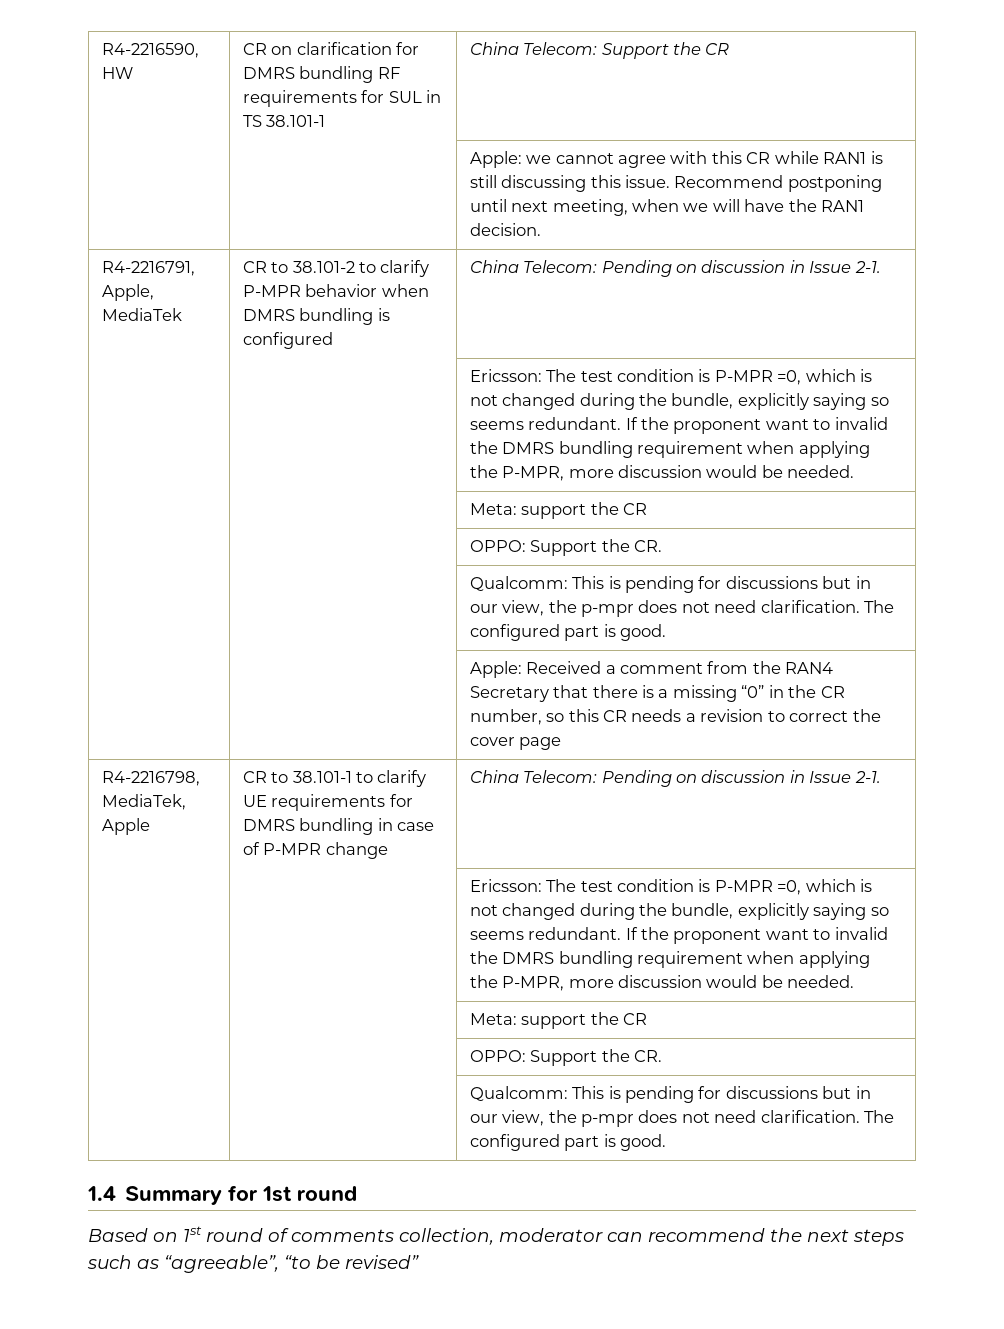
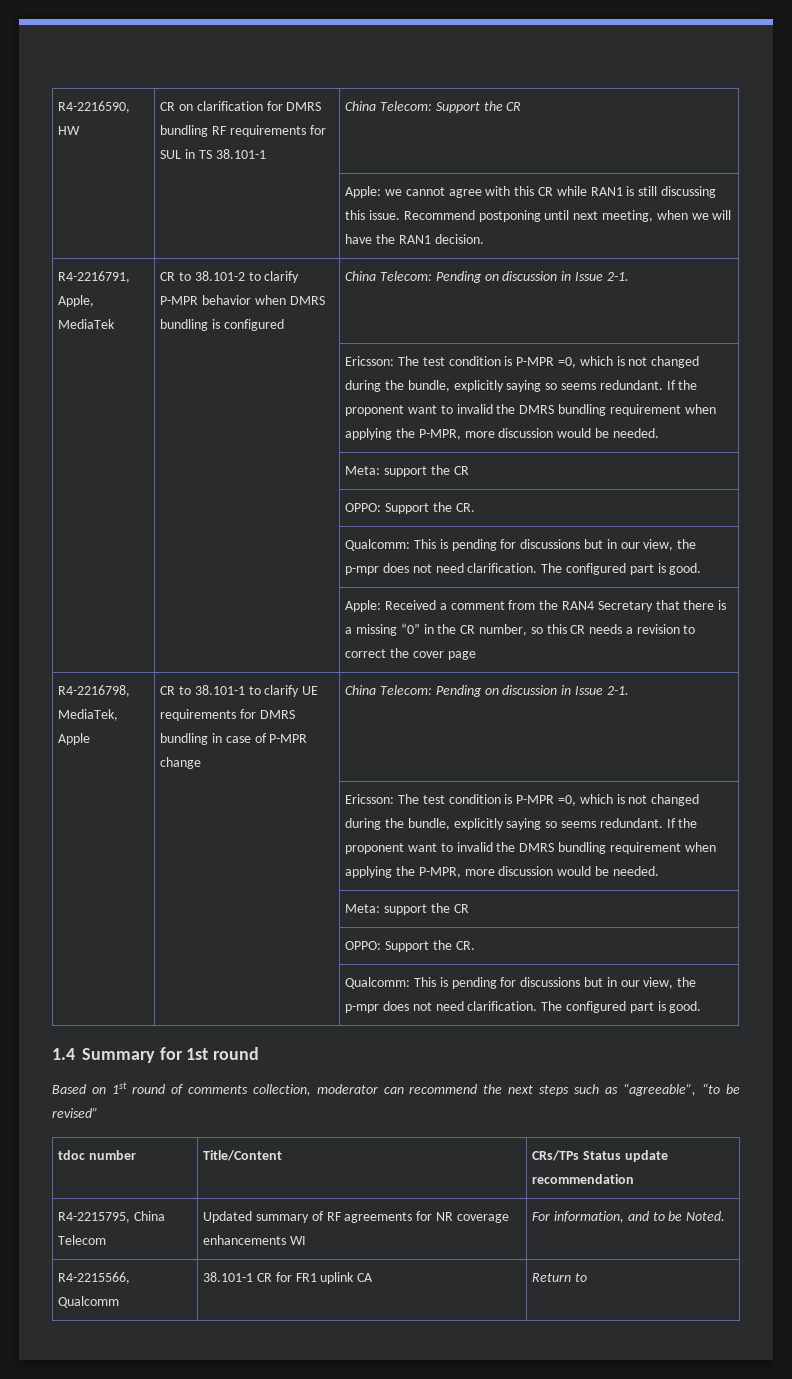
(419, 1262) none -> [58,1150,137,1160] [203,1150,283,1161] [532,1150,668,1162] [532,1174,635,1184] [58,1211,166,1223] [58,1235,107,1245] [203,1211,509,1223] [203,1235,307,1245] [532,1211,726,1223] [58,1272,131,1284] [58,1296,120,1308] [203,1272,374,1284] [532,1273,588,1282] // tdoc number | Title/Content | CRs/TPs Status update recommendation // R4-2215795, China Telecom | Updated summary of RF agreements for NR coverage enhancements WI | For information, and to be Noted. // R4-2215566, Qualcomm | 38.101-1 CR for FR1 uplink CA | Return to

